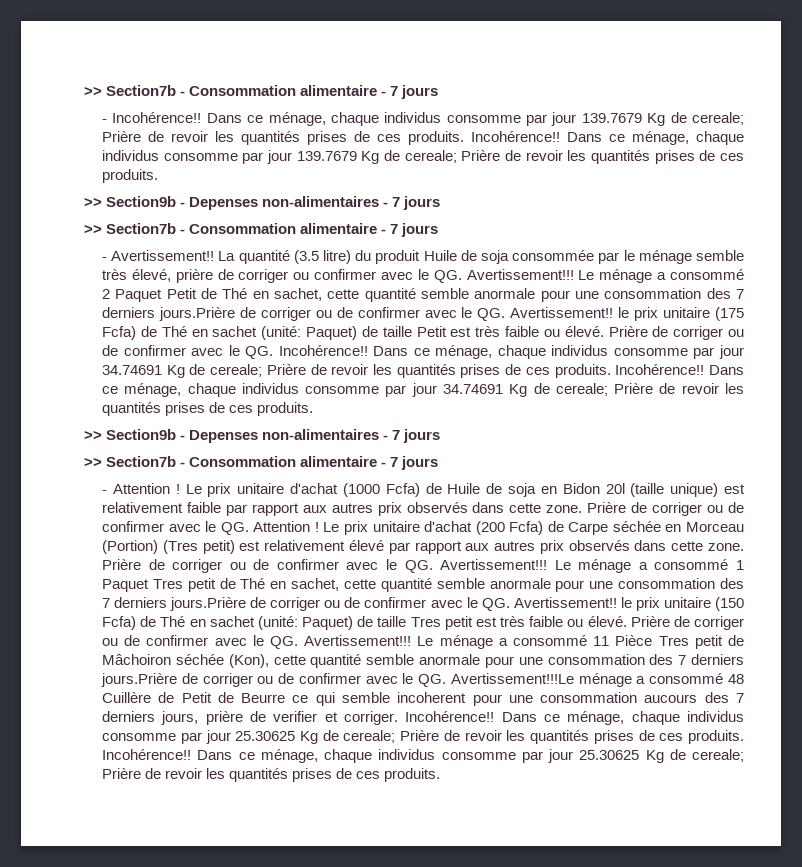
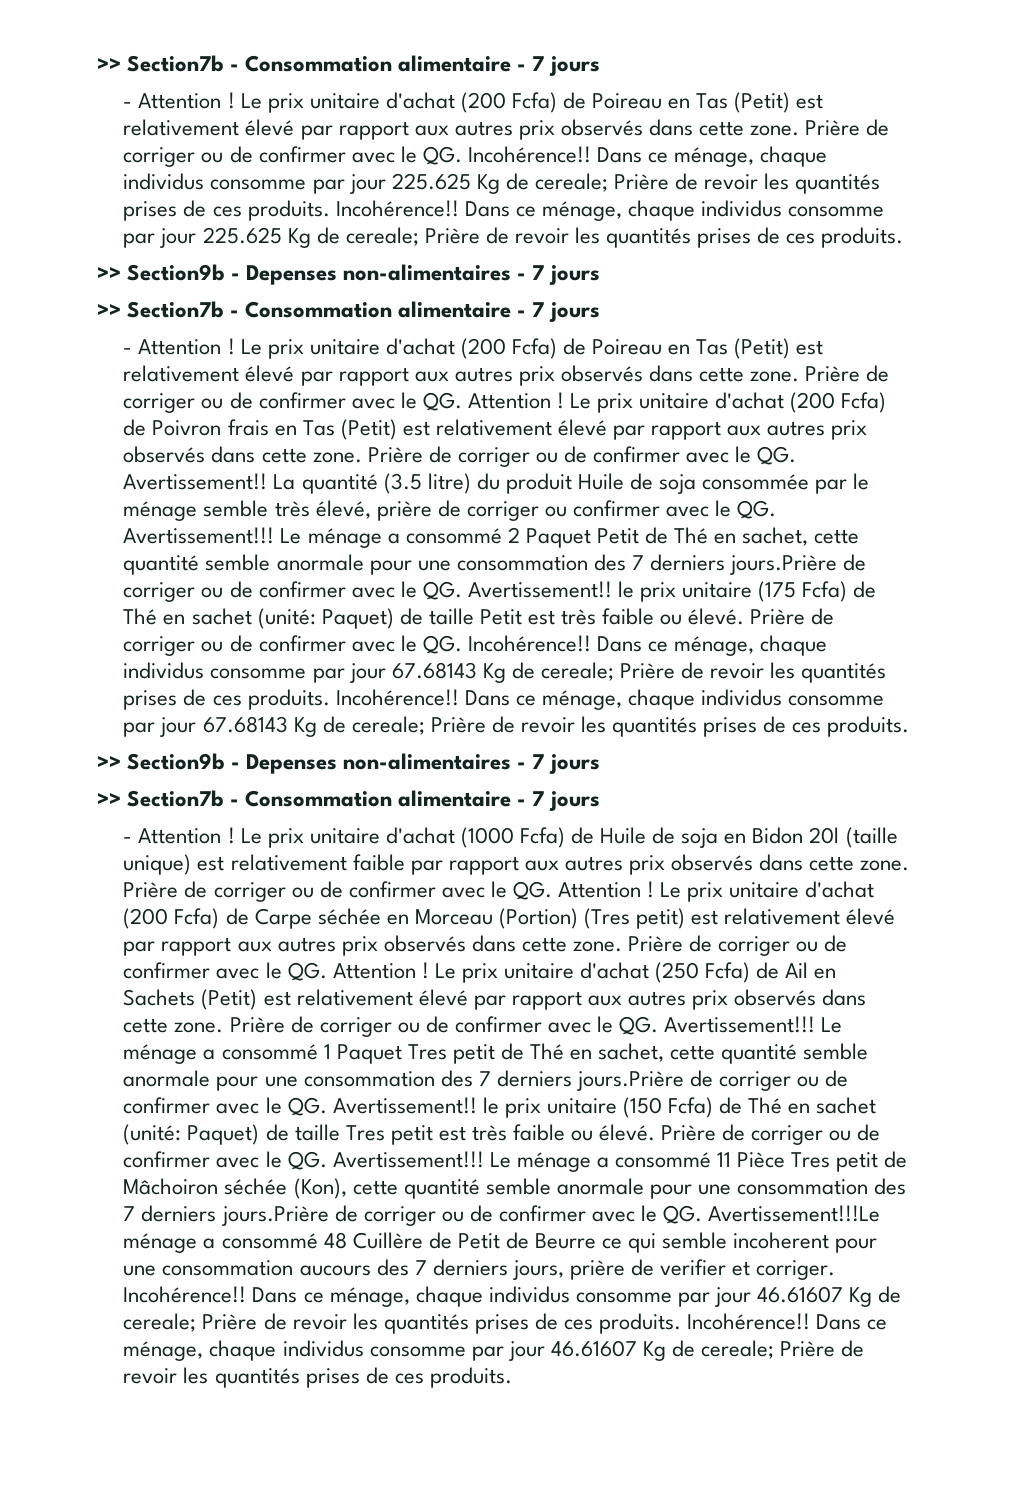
[84,85,439,99] [102,112,642,126] >> Section7b - Consommation alimentaire - 7 jours // - Incohérence!! Dans ce ménage, chaque individus consomme par jour 139.7679 -> [97,55,600,76] [123,92,824,113] [123,119,890,140] [123,146,828,167] [123,173,471,194] >> Section7b - Consommation alimentaire - 7 jours // - Attention ! Le prix unitaire d'achat (200 Fcfa) de Poireau en Tas (Petit) est relativement élevé par rapport aux autres prix observés dans cette zone. Prière de corriger ou de confirmer avec le QG. Incohérence!! Dans ce ménage, chaque individus consomme par jour 225.625
[296,151,357,161] 139.7679 -> [202,227,282,244] 225.625
(108, 259) none -> [138,338,824,359] [123,365,890,386] [123,392,887,413] [123,419,868,440] [123,446,797,467] Attention ! Le prix unitaire d'achat (200 Fcfa) de Poireau en Tas (Petit) est relativement élevé par rapport aux autres prix observés dans cette zone. Prière de corriger ou de confirmer avec le QG. Attention ! Le prix unitaire d'achat (200 Fcfa) de Poivron frais en Tas (Petit) est relativement élevé par rapport aux autres prix observés dans cette zone. Prière de corriger ou de confirmer avec le QG.
[102,365,163,375] 34.74691 -> [391,662,477,679] 67.68143
[443,384,504,394] 34.74691 -> [202,716,288,733] 67.68143
(433, 566) none -> [332,962,837,983] [123,989,867,1010] [123,1016,659,1037] Attention ! Le prix unitaire d'achat (250 Fcfa) de Ail en Sachets (Petit) est relativement élevé par rapport aux autres prix observés dans cette zone. Prière de corriger ou de confirmer avec le QG.
[235,731,296,741] 25.30625 -> [757,1286,844,1303] 46.61607
[579,750,640,760] 25.30625 -> [550,1340,637,1357] 46.61607

